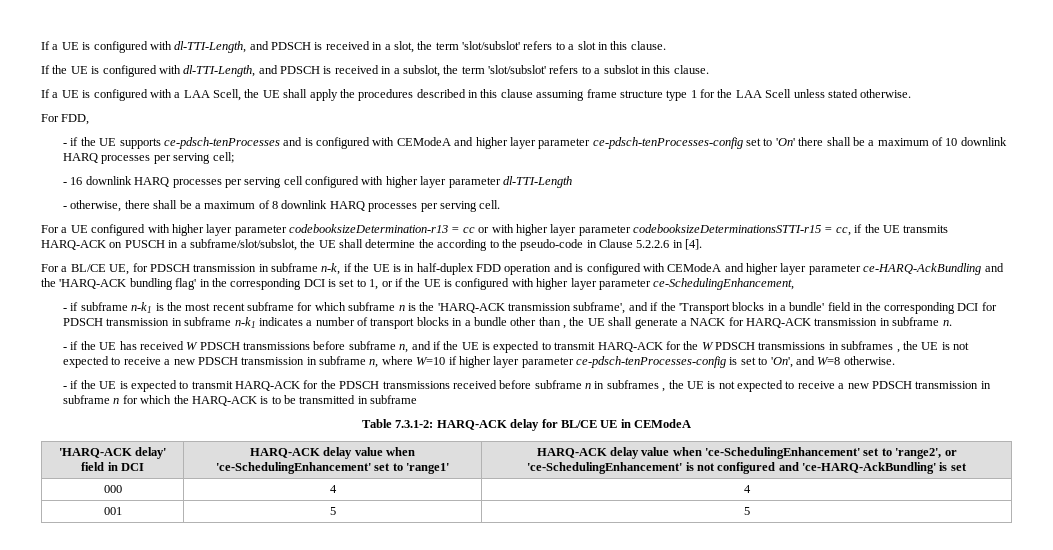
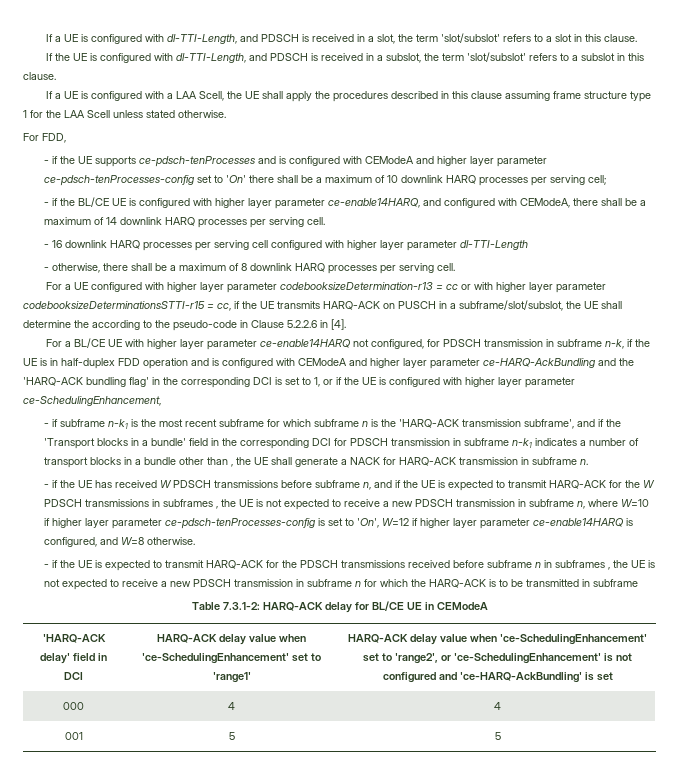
(234, 157) none -> [44,197,647,209] [44,217,326,228] // - if the BL/CE UE is configured with higher layer parameter ce-enable14HARQ, and configured with CEModeA, there shall be a maximum of 14 downlink HARQ processes per serving cell.
[109,264,130,275] UE, -> [107,339,424,350] UE with higher layer parameter ce-enable14HARQ not configured,
(793, 362) none -> [382,518,634,529] [44,537,98,547] W=12 if higher layer parameter ce-enable14HARQ is configured,

